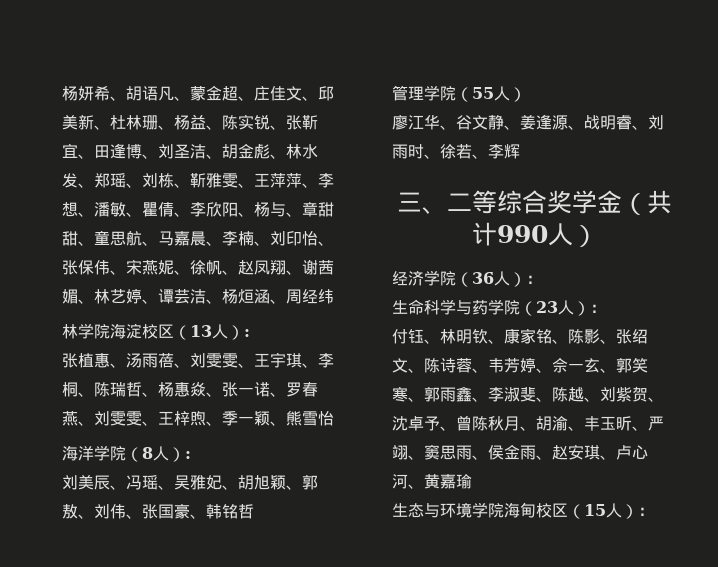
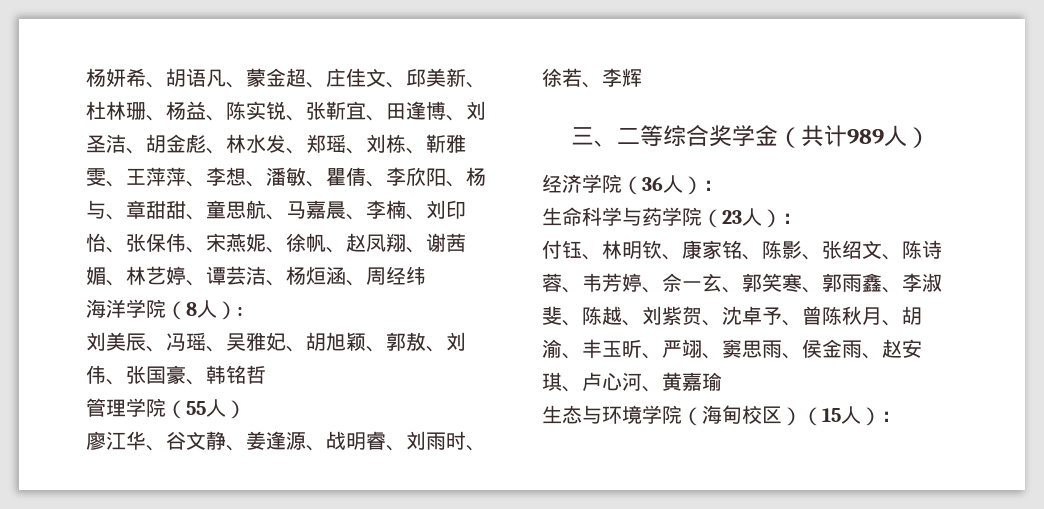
[62,323,250,340] [62,352,334,368] [62,381,318,397] [62,410,334,426] // 林学院海淀校区（13人）: // 张植惠、汤雨蓓、刘雯雯、王宇琪、李桐、陈瑞哲、杨惠焱、张一诺、罗春燕、刘雯雯、王梓煦、季一颖、熊雪怡 -> (426, 275) none
[496,225,548,243] 990 -> [846,129,884,144] 989
(504, 510) none -> [682,407,702,426] （
(568, 510) none -> [782,407,802,426] ）

